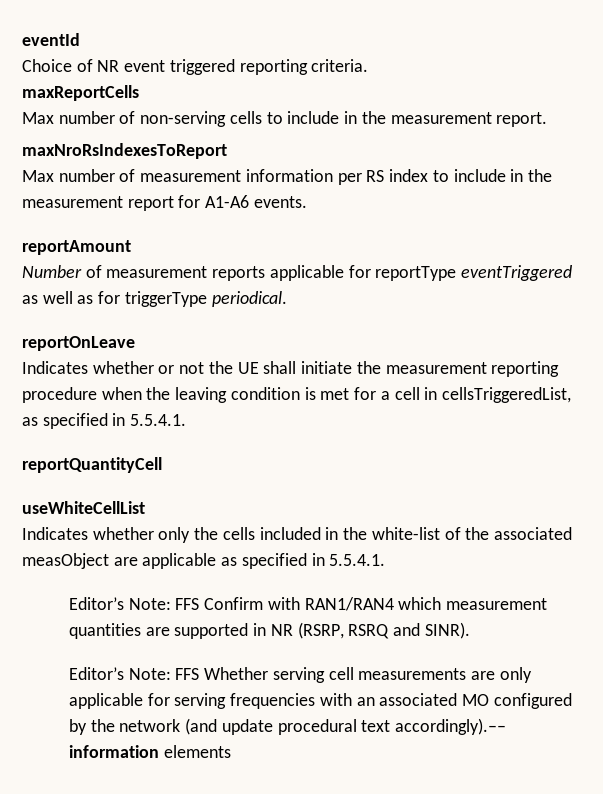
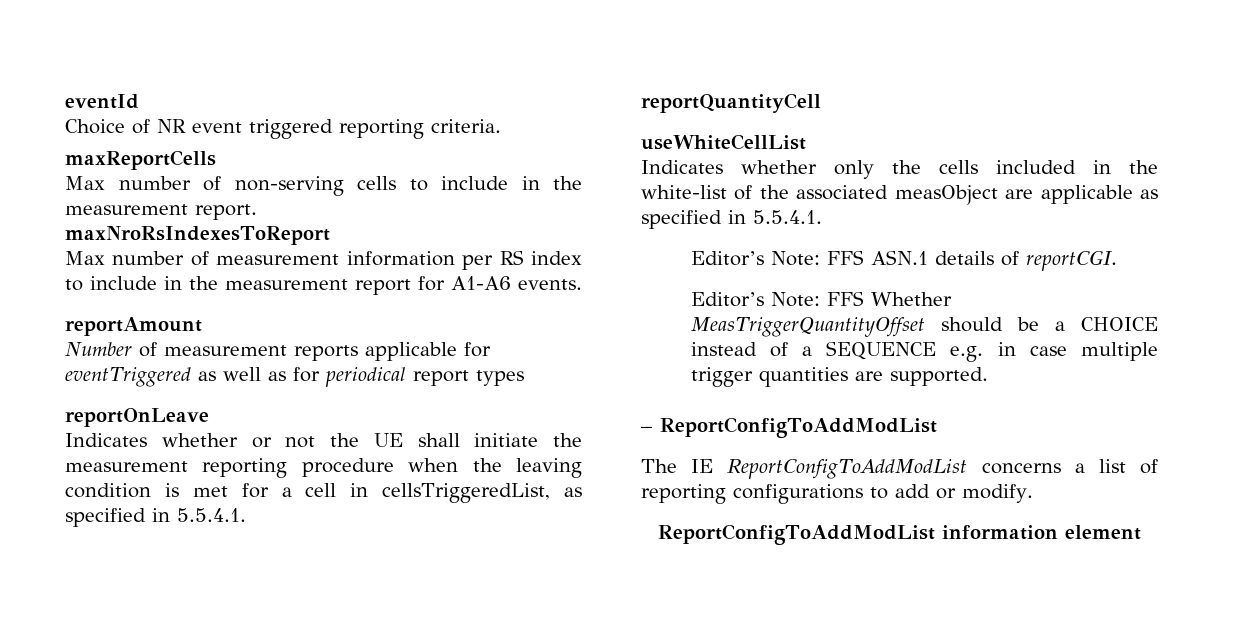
[375,266,457,281] reportType -> (491, 349) none
[124,291,287,307] triggerType periodical. -> [324,367,524,387] periodical report types
[204,597,547,611] [68,622,470,639] [68,667,532,683] [68,693,572,709] [68,718,506,735] [68,745,231,758] Confirm with RAN1/RAN4 which measurement quantities are supported in NR (RSRP, RSRQ and SINR). // Editor’s Note: FFS Whether serving cell measurements are only applicable for serving frequencies with an associated MO configured by the network (and update procedural text accordingly).–– information elements -> [870,250,1117,271] [690,291,952,307] [690,317,1158,337] [690,341,1158,362] [690,367,988,387] [641,417,937,438] [641,459,1158,479] [641,484,1033,504] [658,524,1141,545] ASN.1 details of reportCGI. // Editor’s Note: FFS Whether MeasTriggerQuantityOffset should be a CHOICE instead of a SEQUENCE e.g. in case multiple trigger quantities are supported. // – ReportConfigToAddModList // The IE ReportConfigToAddModList concerns a list of reporting configurations to add or modify. // ReportConfigToAddModList information element

